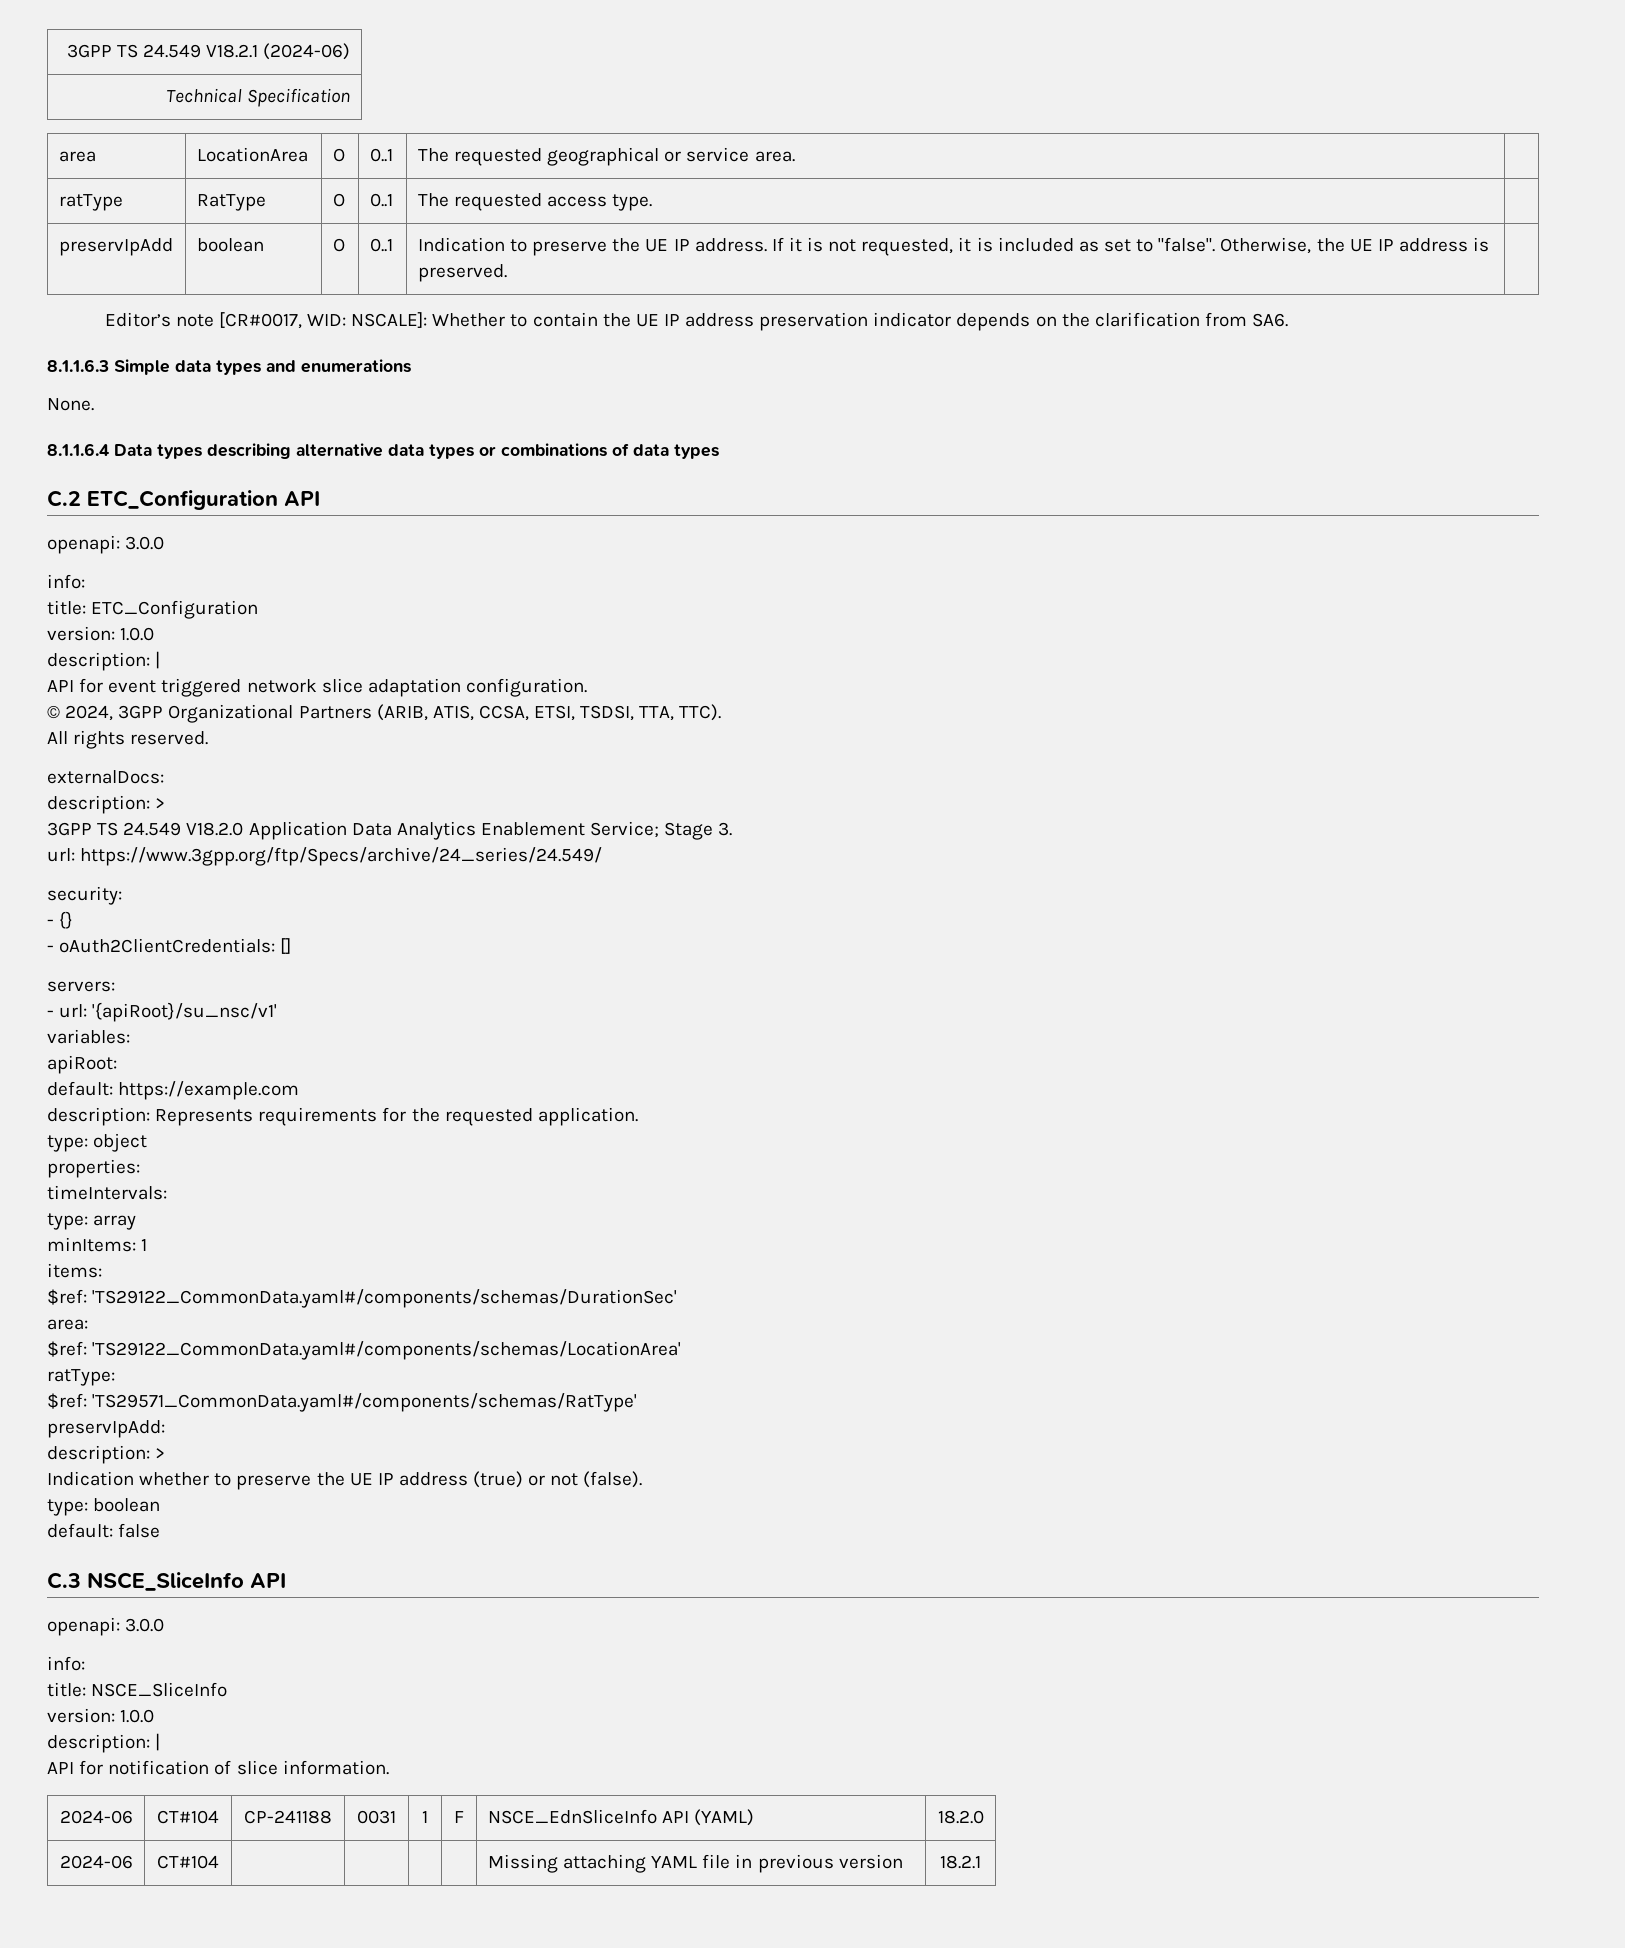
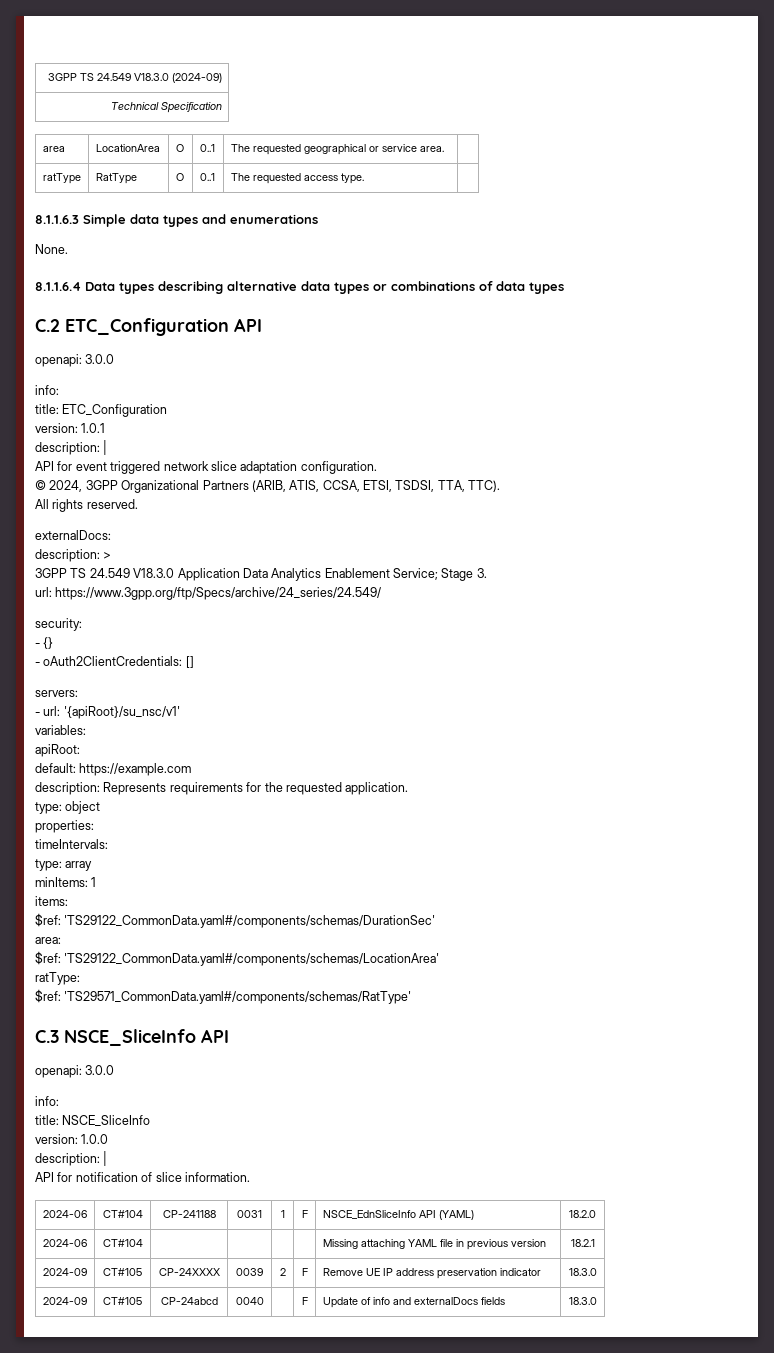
[66,43,351,60] 3GPP TS 24.549 V18.2.1 (2024-06) -> [47,73,222,83] 3GPP TS 24.549 V18.3.0 (2024-09)
[58,238,173,256] [196,238,264,252] [332,238,345,252] [369,238,393,252] [417,237,1490,256] [417,264,507,282] [104,312,1289,331] // preservIpAdd | boolean | O | 0..1 | Indication to preserve the UE IP address. If it is not requested, it is included as set to "false". Otherwise, the UE IP address is preserved. | // Editor’s note [CR#0017, WID: NSCALE]: Whether to contain the UE IP address preservation indicator depends on the clarification from SA6. -> (364, 178) none
[120,627,155,641] 1.0.0 -> [81,423,106,433] 1.0.1
[186,822,244,836] V18.2.0 -> [133,568,175,578] V18.3.0
[47,1420,165,1438] [47,1445,166,1464] [47,1471,643,1490] [47,1498,161,1516] [47,1523,161,1538] // preservIpAdd: // description: > // Indication whether to preserve the UE IP address (true) or not (false). // type: boolean // default: false -> (412, 997) none
(981, 1862) none -> [43,1268,87,1276] [103,1268,142,1276] [158,1268,220,1276] [236,1268,263,1276] [279,1268,286,1276] [301,1268,308,1276] [322,1268,541,1279] [568,1268,597,1276] [43,1297,87,1305] [103,1297,142,1305] [160,1297,218,1305] [235,1297,264,1305] [301,1297,308,1305] [322,1297,505,1308] [568,1297,597,1305] // 2024-09 | CT#105 | CP-24XXXX | 0039 | 2 | F | Remove UE IP address preservation indicator | 18.3.0 // 2024-09 | CT#105 | CP-24abcd | 0040 | | F | Update of info and externalDocs fields | 18.3.0

